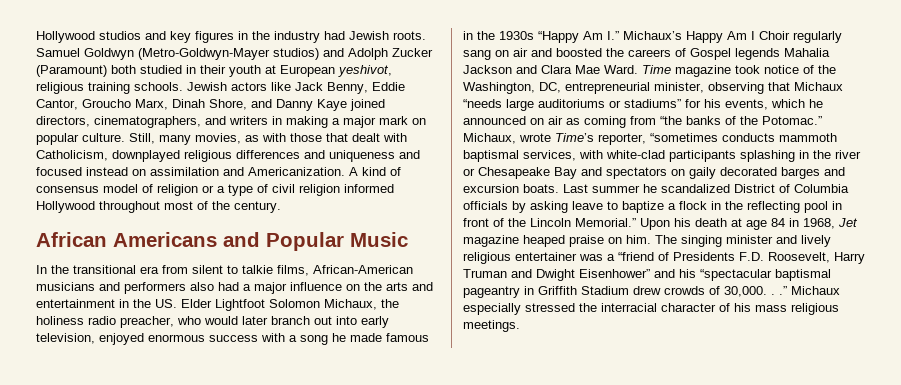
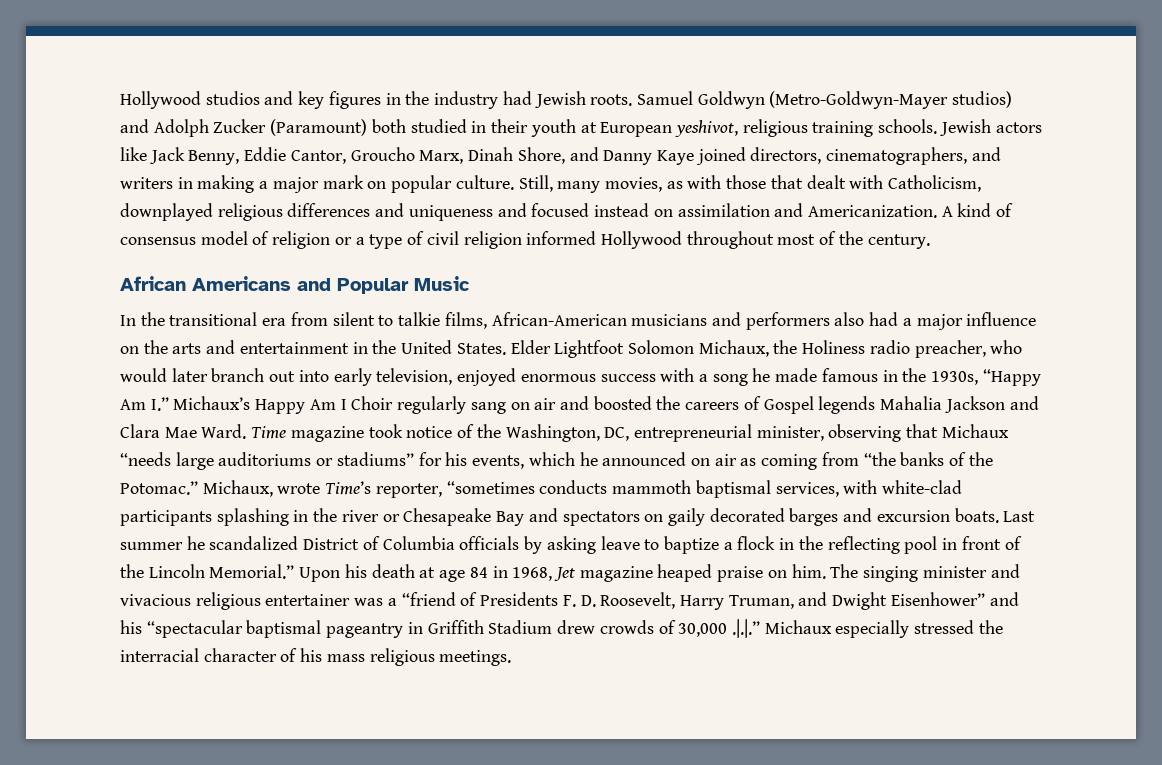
[155,299,177,308] US. -> [401,340,506,355] United States.
[36,316,84,325] holiness -> [802,340,866,354] Holiness
[499,31,534,40] 1930s -> [931,371,979,385] 1930s,
[801,235,831,247] lively -> [120,594,191,606] vivacious
[739,252,764,261] F.D. -> [562,595,596,607] F. D.
[463,269,507,278] Truman -> [728,595,794,609] Truman,
[724,286,787,297] 30,000. . .” -> [678,619,760,638] 30,000 .|.|.”

